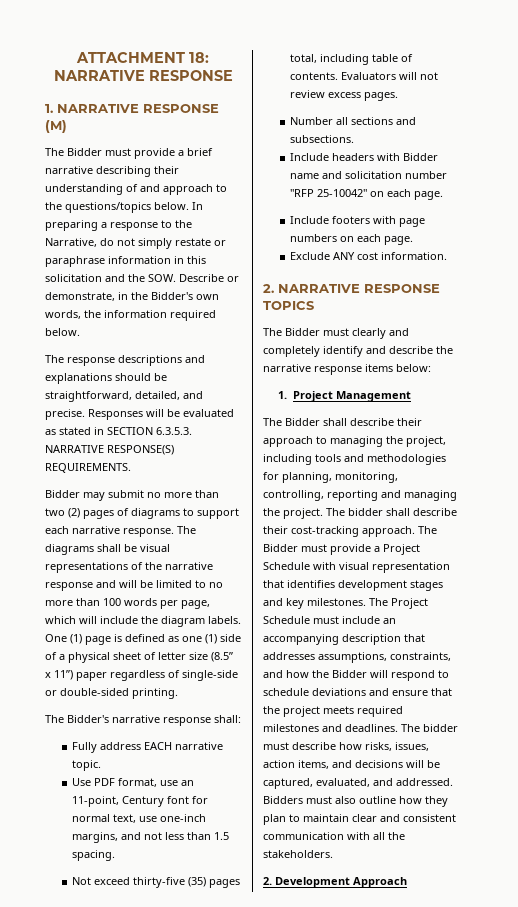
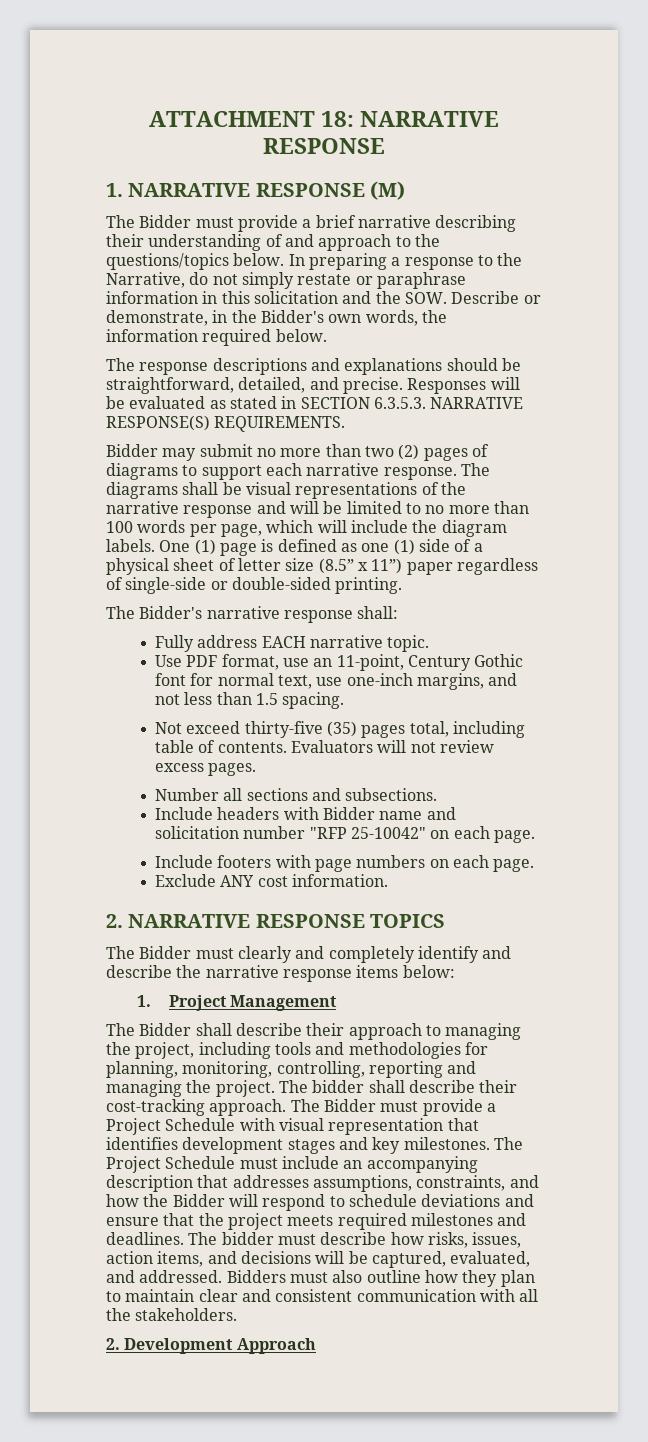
(164, 801) none -> [474,654,524,667] Gothic

